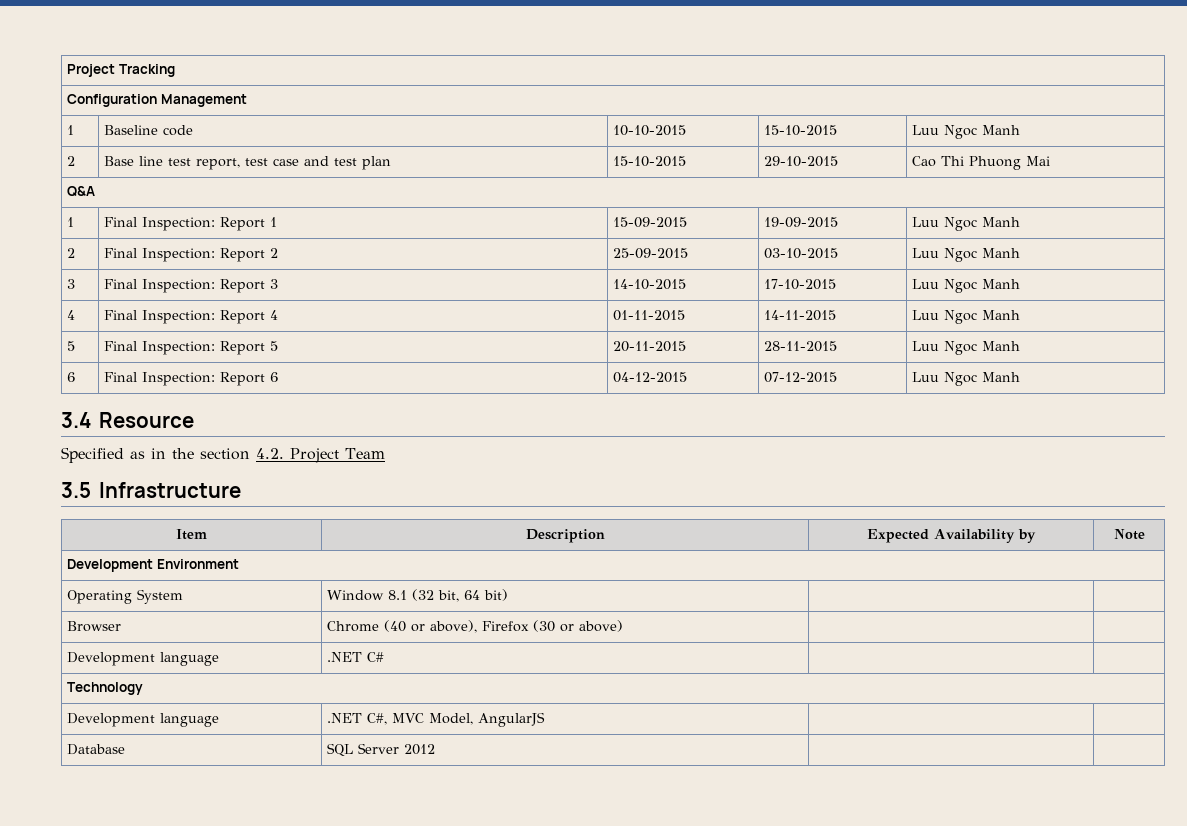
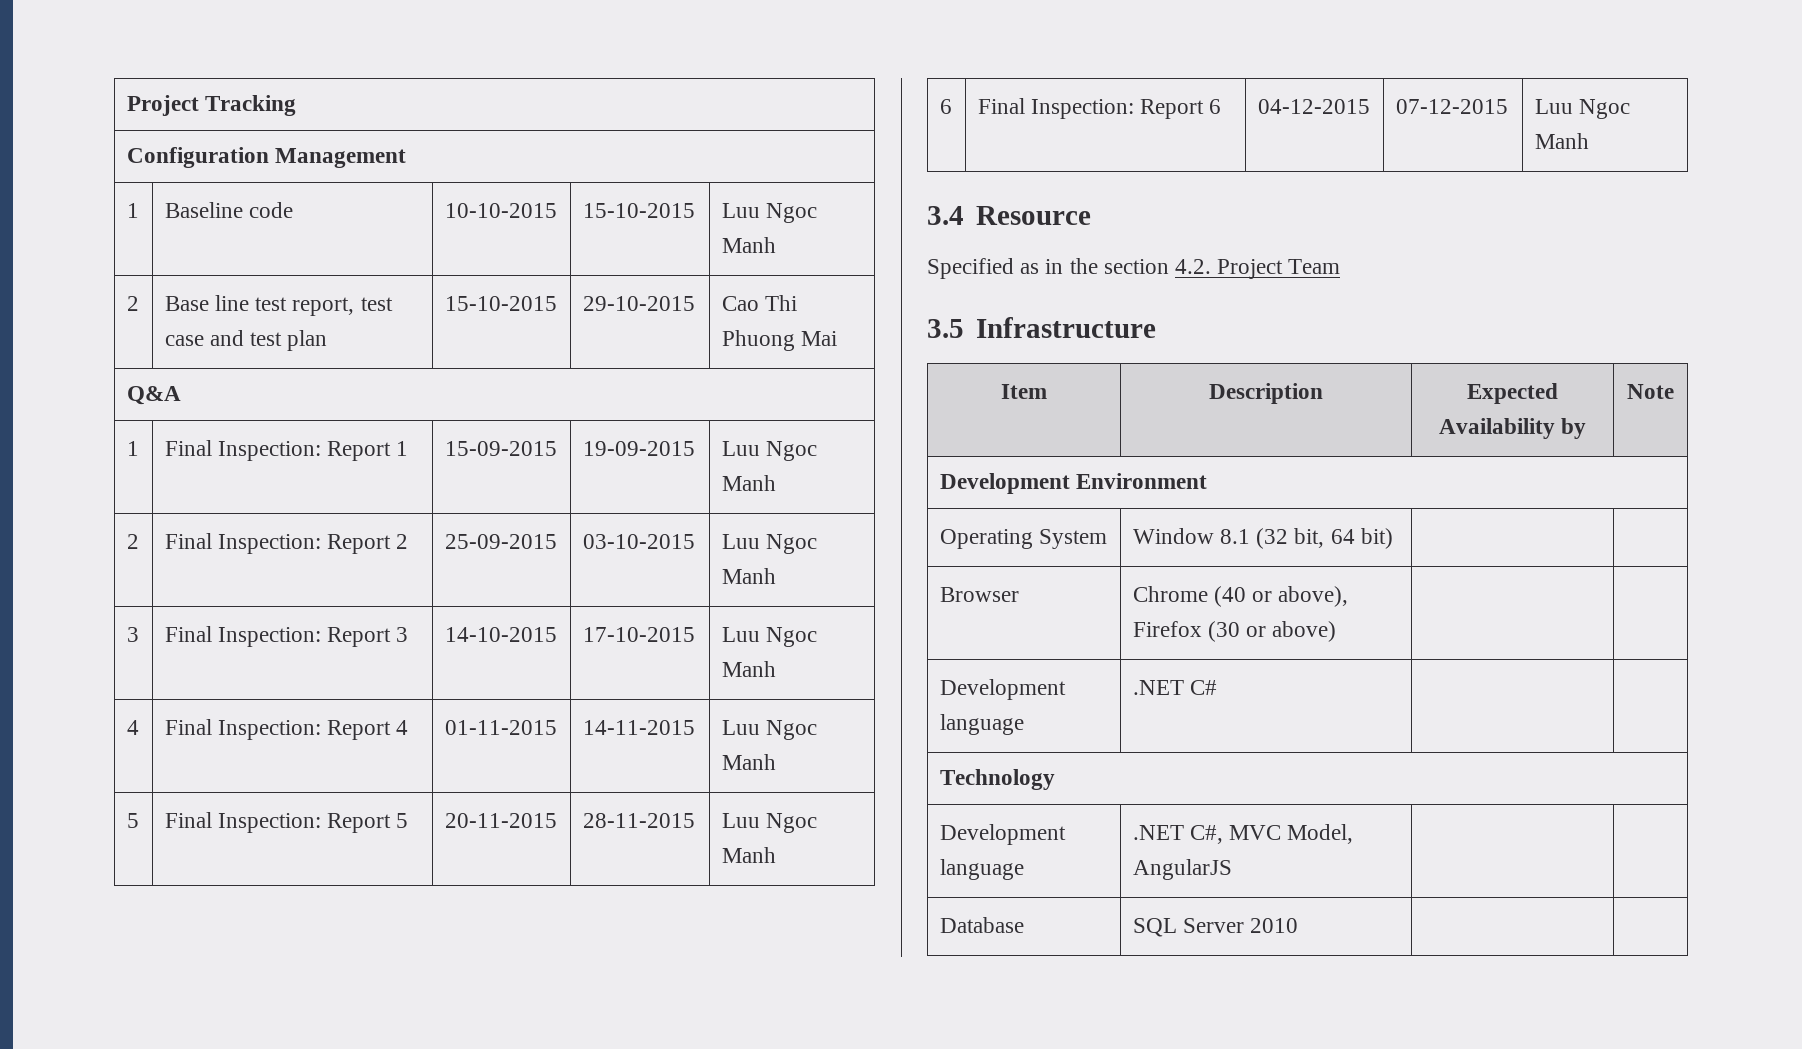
[404,744,436,755] 2012 -> [1250,918,1299,933] 2010

